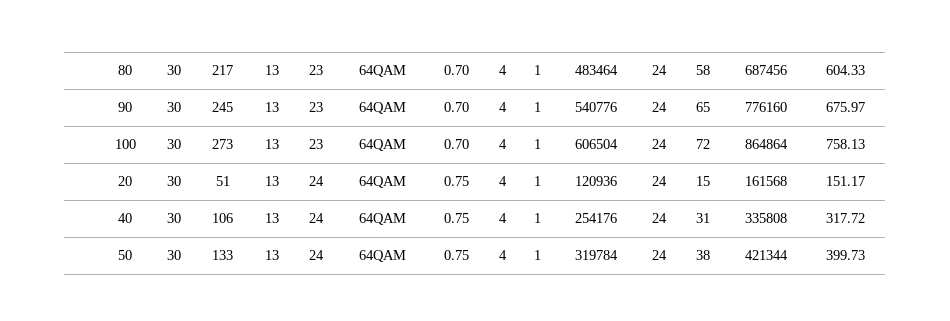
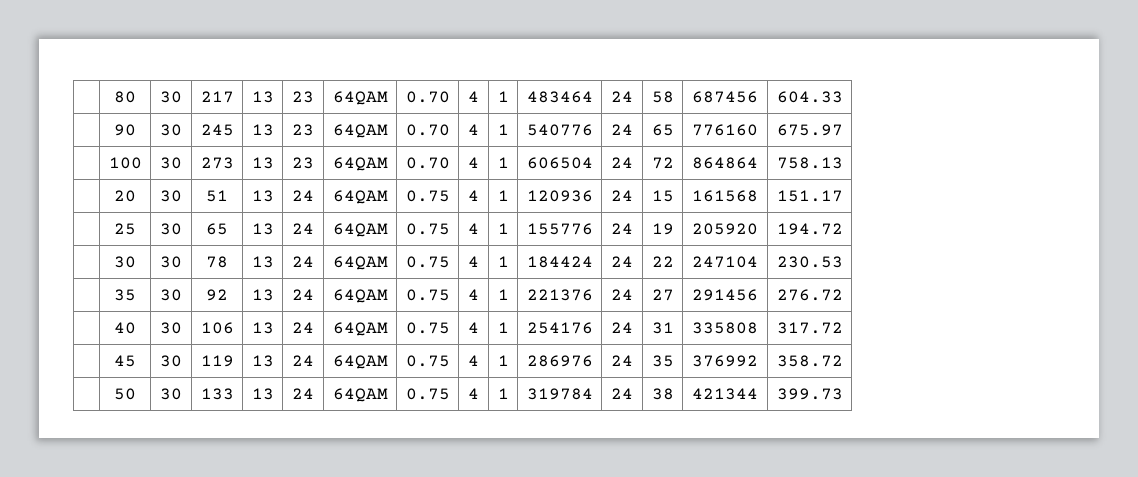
(865, 181) none -> [114,223,136,235] [160,223,182,235] [206,223,228,235] [251,223,274,235] [292,223,314,234] [332,223,388,237] [405,223,450,235] [468,223,479,234] [497,223,509,234] [526,223,593,235] [611,223,633,234] [651,223,674,235] [692,223,758,235] [776,223,843,235] [114,256,136,268] [160,256,182,268] [206,256,228,268] [251,256,274,268] [292,256,314,267] [332,256,388,270] [405,256,450,268] [468,256,479,267] [497,256,509,267] [526,256,593,268] [611,256,633,267] [651,256,674,267] [692,256,758,268] [776,256,843,268] [114,289,136,301] [160,289,182,301] [206,289,228,301] [251,289,274,301] [292,289,314,300] [332,289,388,303] [405,289,450,301] [468,289,479,300] [497,289,509,300] [526,289,593,301] [611,289,633,300] [651,289,674,301] [692,289,758,301] [776,289,843,301] // | 25 | 30 | 65 | 13 | 24 | 64QAM | 0.75 | 4 | 1 | 155776 | 24 | 19 | 205920 | 194.72 // | 30 | 30 | 78 | 13 | 24 | 64QAM | 0.75 | 4 | 1 | 184424 | 24 | 22 | 247104 | 230.53 // | 35 | 30 | 92 | 13 | 24 | 64QAM | 0.75 | 4 | 1 | 221376 | 24 | 27 | 291456 | 276.72
(865, 218) none -> [114,355,136,367] [160,355,182,367] [200,355,234,367] [251,355,274,367] [292,355,314,366] [332,355,388,369] [405,355,450,367] [468,355,479,366] [497,355,509,366] [526,355,593,367] [611,355,633,366] [651,355,674,367] [692,355,758,367] [776,355,843,367] // | 45 | 30 | 119 | 13 | 24 | 64QAM | 0.75 | 4 | 1 | 286976 | 24 | 35 | 376992 | 358.72

